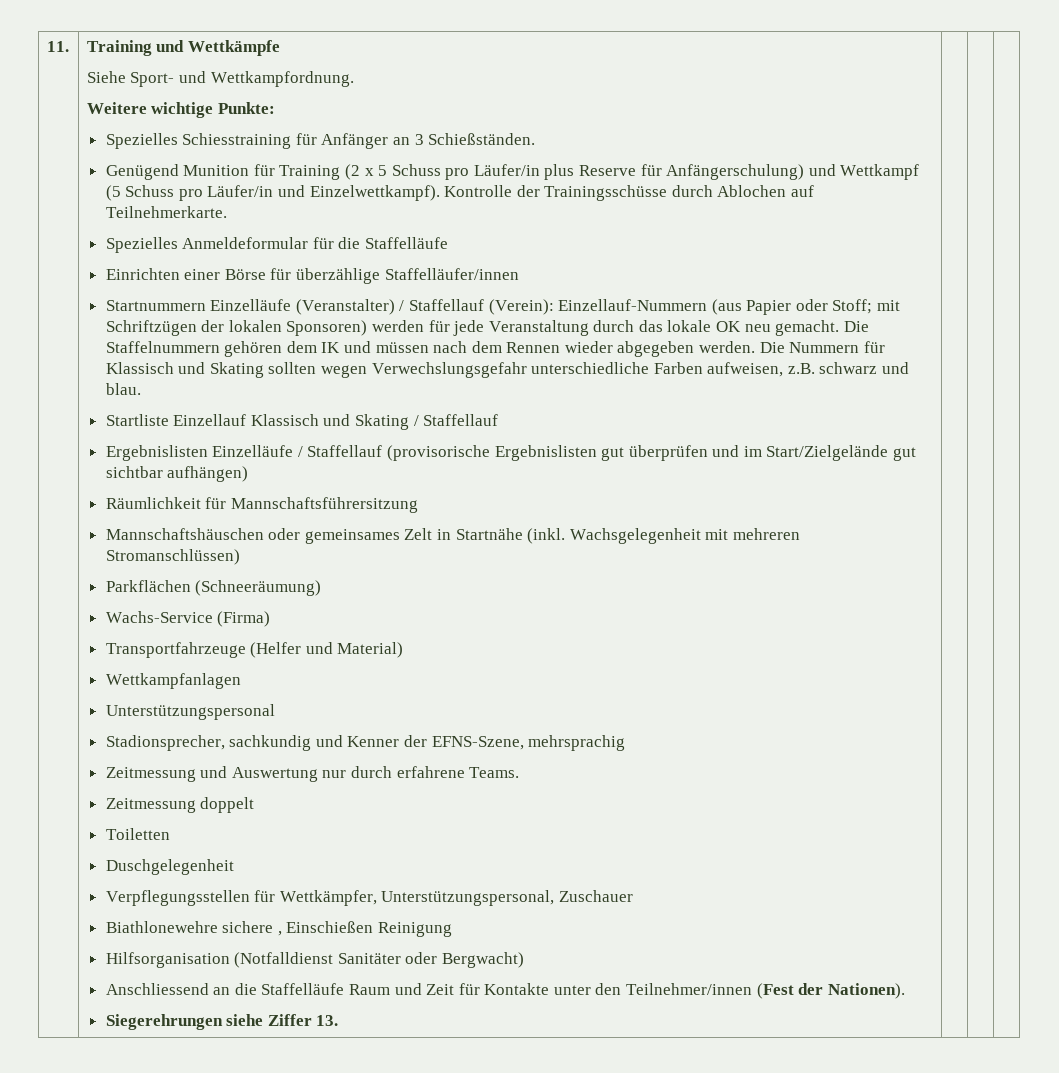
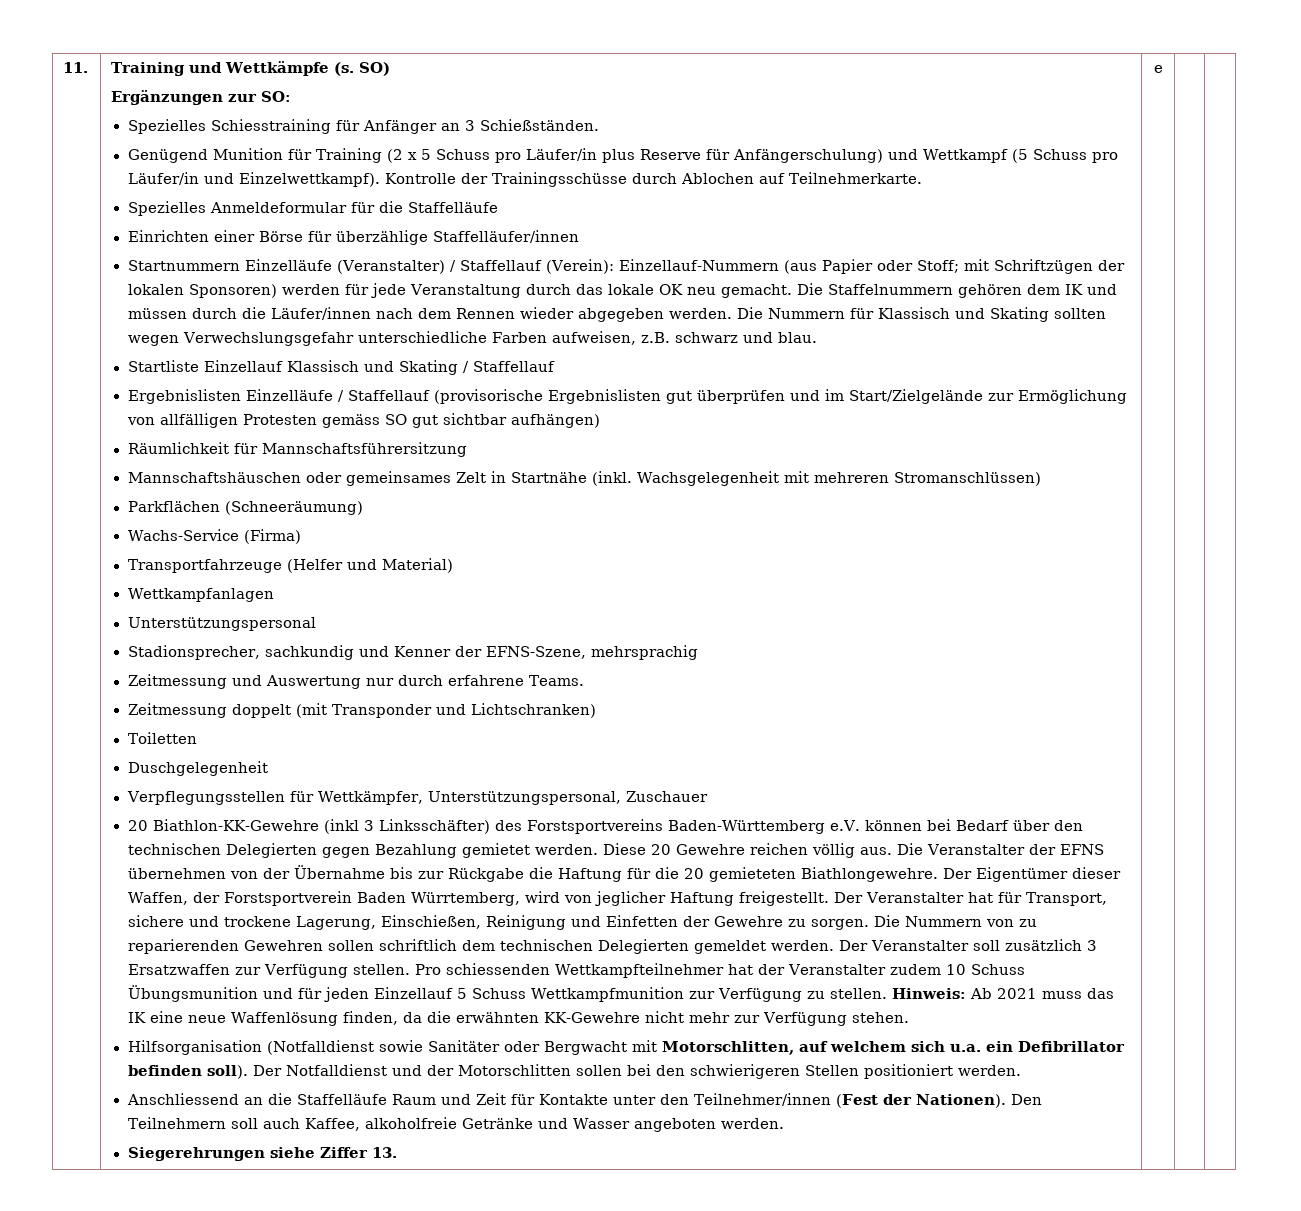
[86,71,354,87] [86,102,276,118] // Siehe Sport- und Wettkampfordnung. // Weitere wichtige Punkte: -> [334,62,391,76] [111,90,292,105] (s. SO) // Ergänzungen zur SO:
(429, 347) none -> [191,307,371,320] durch die Läufer/innen
(889, 453) none -> [987,389,1127,404] [126,413,407,428] zur Ermöglichung von allfälligen Protesten gemäss SO
(255, 805) none -> [295,703,596,718] (mit Transponder und Lichtschranken)
[105,921,452,937] Biathlonewehre sichere , Einschießen Reinigung -> [127,819,1083,834] [127,843,1104,858] [127,865,1121,882] [127,891,1107,906] [127,915,1037,930] [127,939,1097,954] [127,963,1025,978] [127,985,1114,1002] [127,1011,909,1026] 20 Biathlon-KK-Gewehre (inkl 3 Linksschäfter) des Forstsportvereins Baden-Württemberg e.V. können bei Bedarf über den technischen Delegierten gegen Bezahlung gemietet werden. Diese 20 Gewehre reichen völlig aus. Die Veranstalter der EFNS übernehmen von der Übernahme bis zur Rückgabe die Haftung für die 20 gemieteten Biathlongewehre. Der Eigentümer dieser Waffen, der Forstsportverein Baden Würrtemberg, wird von jeglicher Haftung freigestellt. Der Veranstalter hat für Transport, sichere und trockene Lagerung, Einschießen, Reinigung und Einfetten der Gewehre zu sorgen. Die Nummern von zu reparierenden Gewehren sollen schriftlich dem technischen Delegierten gemeldet werden. Der Veranstalter soll zusätzlich 3 Ersatzwaffen zur Verfügung stellen. Pro schiessenden Wettkampfteilnehmer hat der Veranstalter zudem 10 Schuss Übungsmunition und für jeden Einzellauf 5 Schuss Wettkampfmunition zur Verfügung zu stellen. Hinweis: Ab 2021 muss das IK eine neue Waffenlösung finden, da die erwähnten KK-Gewehre nicht mehr zur Verfügung stehen.
(334, 960) none -> [378,1040,423,1052] sowie
[441,952,524,968] Bergwacht) -> [543,1040,1125,1055] [127,1064,1021,1079] Bergwacht mit Motorschlitten, auf welchem sich u.a. ein Defibrillator befinden soll). Der Notfalldienst und der Motorschlitten sollen bei den schwierigeren Stellen positioniert werden.
(905, 991) none -> [1010,1094,1042,1105] [127,1117,784,1132] Den Teilnehmern soll auch Kaffee, alkoholfreie Getränke und Wasser angeboten werden.
(339, 1020) none -> [1153,65,1163,73] e

